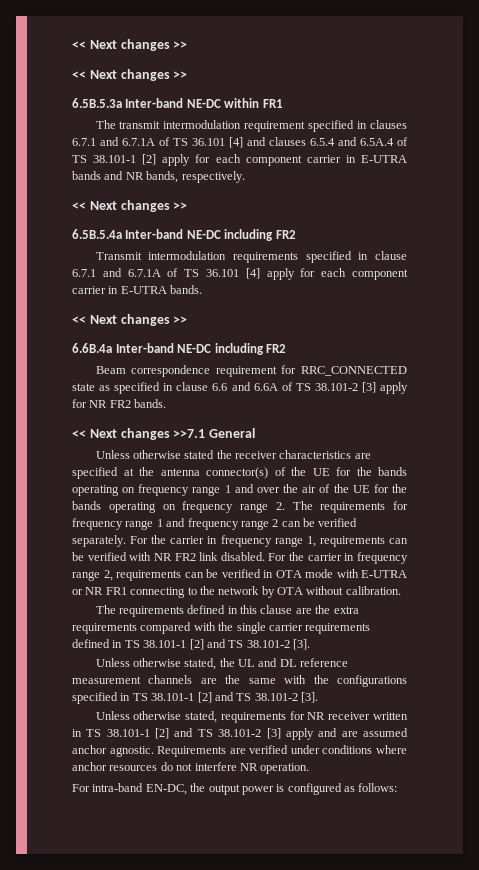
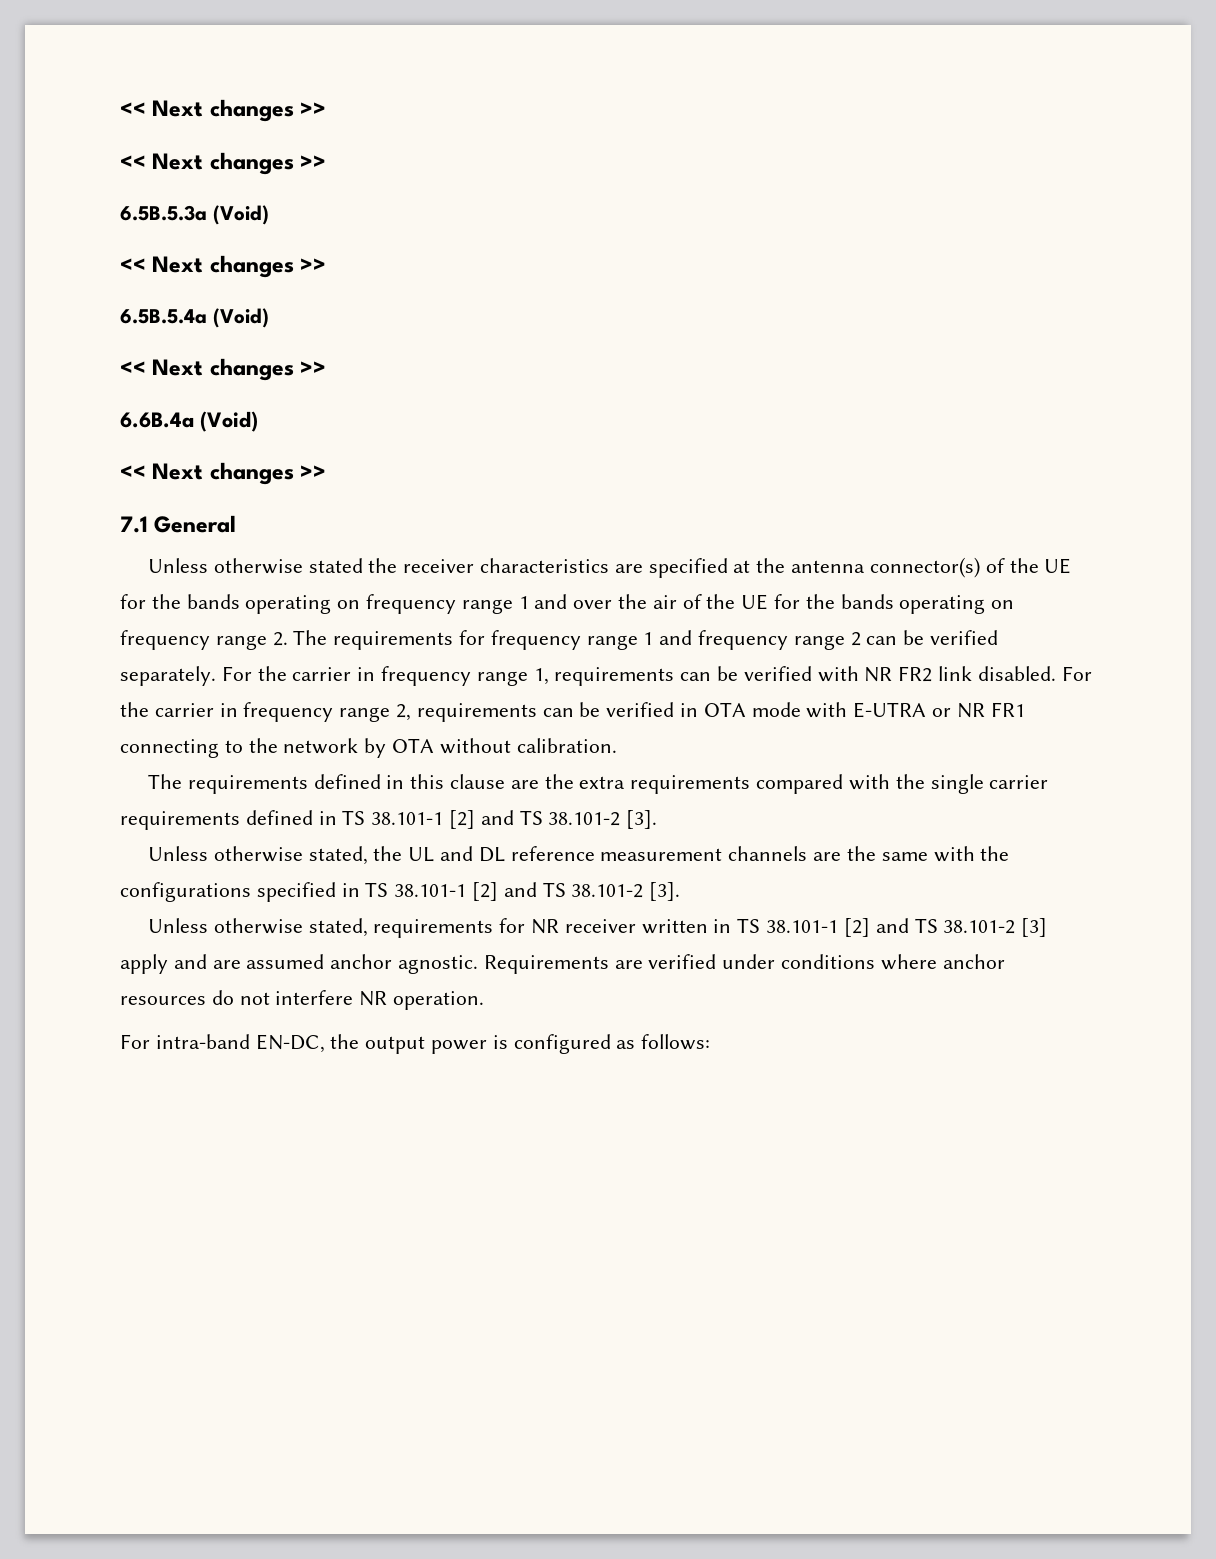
[125,98,283,108] [95,120,407,132] [72,137,408,148] [72,154,407,166] [72,171,245,183] Inter-band NE-DC within FR1 // The transmit intermodulation requirement specified in clauses 6.7.1 and 6.7.1A of TS 36.101 [4] and clauses 6.5.4 and 6.5A.4 of TS 38.101-1 [2] apply for each component carrier in E-UTRA bands and NR bands, respectively. -> [213,205,269,225] (Void)
[125,229,296,241] [95,251,407,263] [72,268,409,280] [72,285,203,294] Inter-band NE-DC including FR2 // Transmit intermodulation requirements specified in clause 6.7.1 and 6.7.1A of TS 36.101 [4] apply for each component carrier in E-UTRA bands. -> [213,308,269,328] (Void)
[115,343,287,355] [95,365,407,377] [72,382,408,394] [72,399,167,408] [72,428,206,440] Inter-band NE-DC including FR2 // Beam correspondence requirement for RRC_CONNECTED state as specified in clause 6.6 and 6.6A of TS 38.101-2 [3] apply for NR FR2 bands. // << Next changes >>7.1 -> [200,411,258,432] [120,462,327,485] [120,516,148,533] (Void) // << Next changes >> // 7.1

